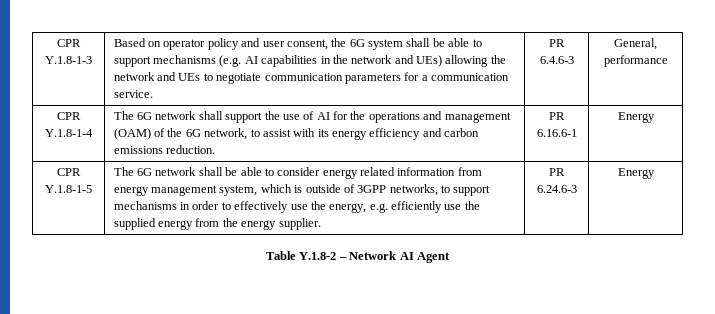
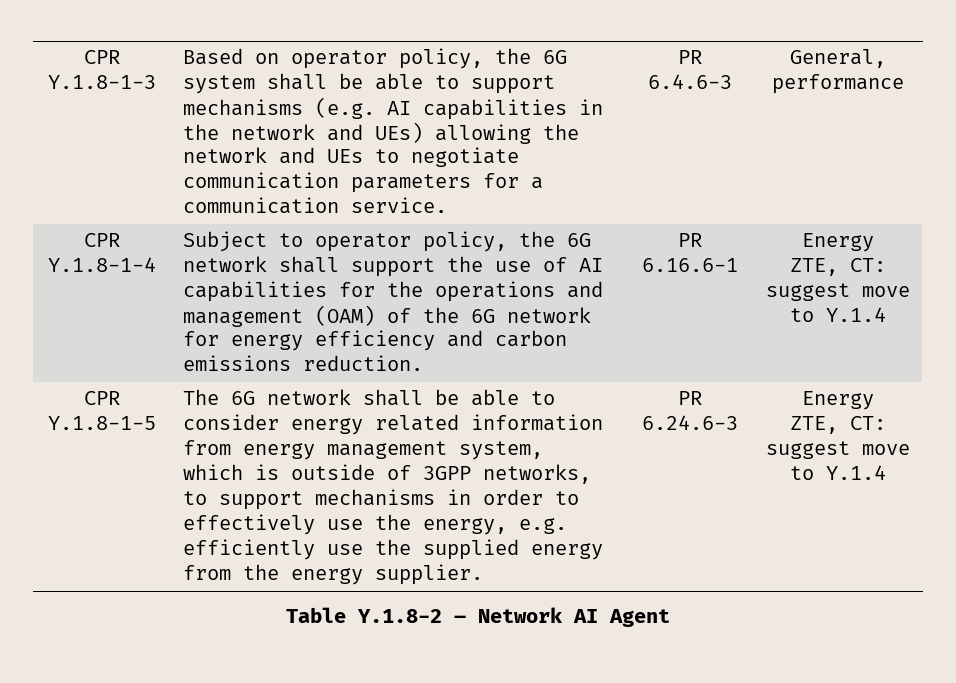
[207,38,328,50] policy and user consent, -> [399,48,484,69] policy,
[113,111,134,120] The -> [183,231,556,252] Subject to operator policy, the
(330, 116) none -> [183,281,328,302] capabilities
[204,128,329,140] network, to assist with its -> [507,307,592,323] [183,331,220,346] network for
(655, 117) none -> [789,258,886,276] [765,283,910,301] [789,307,886,322] // ZTE, CT: suggest move to Y.1.4
(655, 173) none -> [789,416,886,434] [765,441,910,459] [789,465,886,480] // ZTE, CT: suggest move to Y.1.4

